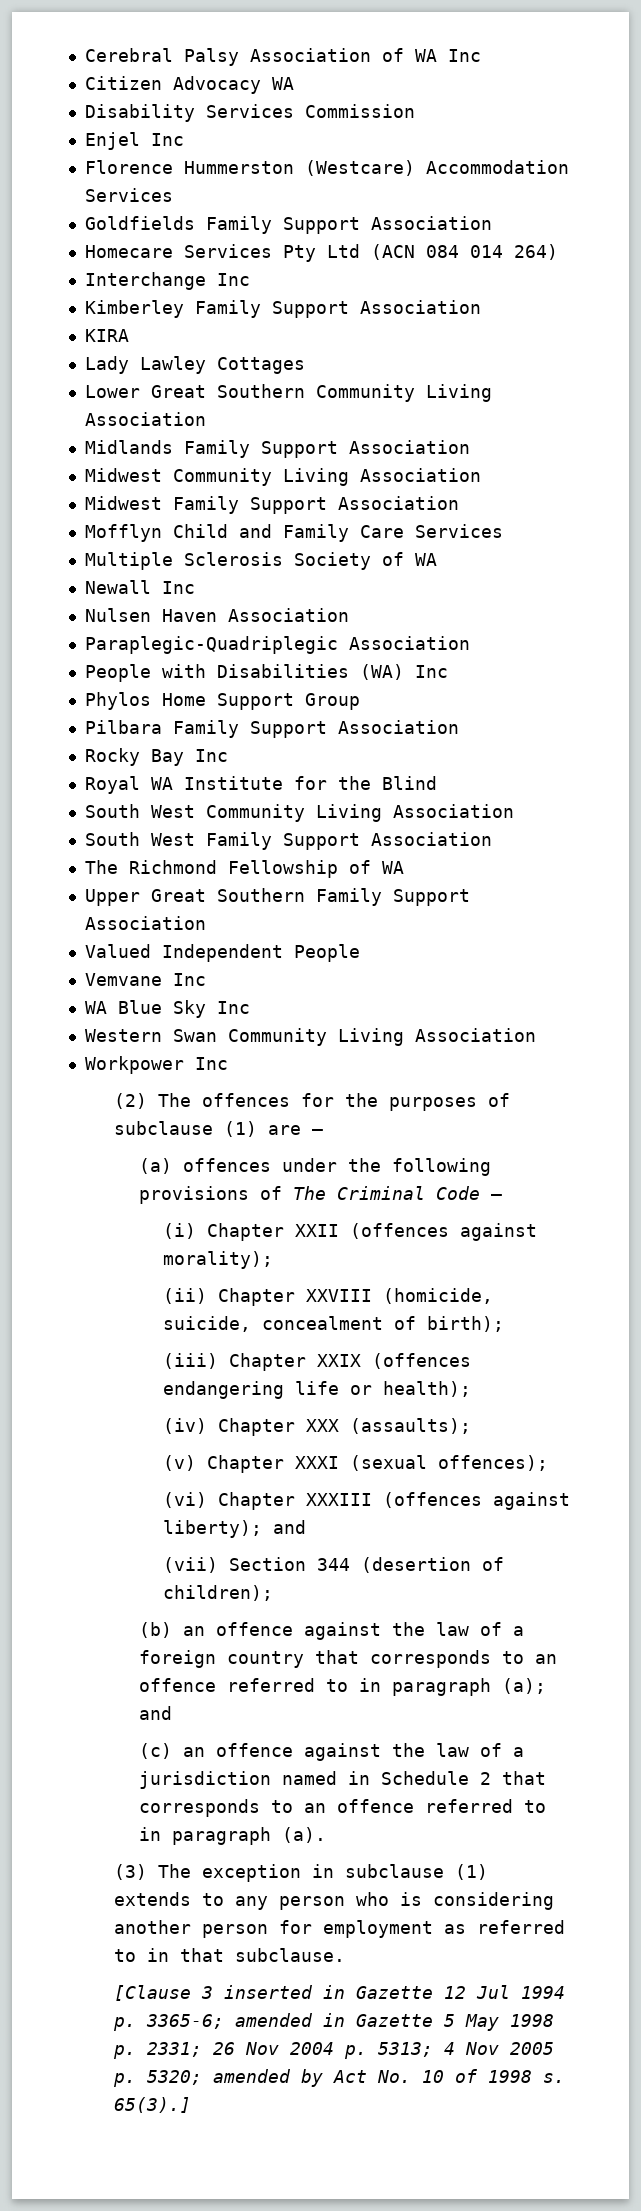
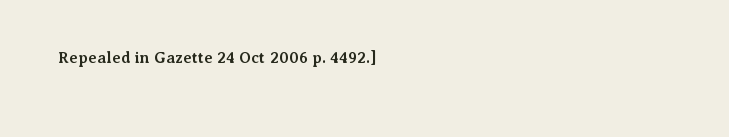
[84,48,481,66] [84,76,294,94] [84,104,415,122] [84,132,184,150] [84,160,569,176] [84,188,173,202] [84,216,492,234] [84,244,558,262] [84,272,250,290] [84,300,481,318] [84,329,129,342] [84,356,305,374] [84,384,492,402] [84,412,206,426] [84,440,470,458] [84,468,481,486] [84,496,459,514] [84,524,503,542] [84,552,437,570] [84,580,195,594] [84,608,349,622] [84,636,470,654] [84,664,448,682] [84,692,360,710] [84,720,459,738] [84,748,228,766] [84,776,437,794] [84,804,514,822] [84,832,492,850] [84,860,404,878] [84,888,470,906] [84,916,206,930] [84,944,360,962] [84,973,206,986] [84,1000,250,1018] [84,1028,536,1046] [84,1056,228,1074] [114,1093,511,1111] [114,1121,324,1137] [138,1158,491,1176] [138,1186,502,1204] [163,1223,538,1241] [163,1251,274,1269] [163,1288,494,1306] [163,1316,505,1332] [163,1353,472,1371] [163,1381,472,1399] [163,1418,472,1436] [163,1455,549,1473] [163,1492,571,1510] [163,1520,307,1538] [163,1557,505,1573] [163,1585,274,1601] [138,1622,524,1640] [138,1650,557,1668] [138,1678,546,1696] [138,1706,172,1720] [138,1743,524,1761] [138,1771,546,1789] [138,1799,546,1817] [138,1827,326,1845] [114,1864,489,1882] [114,1892,555,1910] [114,1920,566,1938] [114,1948,346,1962] [114,1985,566,2001] [113,2013,555,2031] [113,2042,555,2059] [113,2069,566,2087] [114,2097,192,2113] Cerebral Palsy Association of WA Inc // Citizen Advocacy WA // Disability Services Commission // Enjel Inc // Florence Hummerston (Westcare) Accommodation Services // Goldfields Family Support Association // Homecare Services Pty Ltd (ACN 084 014 264) // Interchange Inc // Kimberley Family Support Association // KIRA // Lady Lawley Cottages // Lower Great Southern Community Living Association // Midlands Family Support Association // Midwest Community Living Association // Midwest Family Support Association // Mofflyn Child and Family Care Services // Multiple Sclerosis Society of WA // Newall Inc // Nulsen Haven Association // Paraplegic-Quadriplegic Association // People with Disabilities (WA) Inc // Phylos Home Support Group // Pilbara Family Support Association // Rocky Bay Inc // Royal WA Institute for the Blind // South West Community Living Association // South West Family Support Association // The Richmond Fellowship of WA // Upper Great Southern Family Support Association // Valued Independent People // Vemvane Inc // WA Blue Sky Inc // Western Swan Community Living Association // Workpower Inc // (2) The offences for the purposes of subclause (1) are — // (a) offences under the following provisions of The Criminal Code — // (i) Chapter XXII (offences against morality); // (ii) Chapter XXVIII (homicide, suicide, concealment of birth); // (iii) Chapter XXIX (offences endangering life or health); // (iv) Chapter XXX (assaults); // (v) Chapter XXXI (sexual offences); // (vi) Chapter XXXIII (offences against liberty); and // (vii) Section 344 (desertion of children); // (b) an offence against the law of a foreign country that corresponds to an offence referred to in paragraph (a); and // (c) an offence against the law of a jurisdiction named in Schedule 2 that corresponds to an offence referred to in paragraph (a). // (3) The exception in subclause (1) extends to any person who is considering another person for employment as referred to in that subclause. // [Clause 3 inserted in Gazette 12 Jul 1994 p. 3365-6; amended in Gazette 5 May 1998 p. 2331; 26 Nov 2004 p. 5313; 4 Nov 2005 p. 5320; amended by Act No. 10 of 1998 s. 65(3).] -> [58,50,377,67] Repealed in Gazette 24 Oct 2006 p. 4492.]

